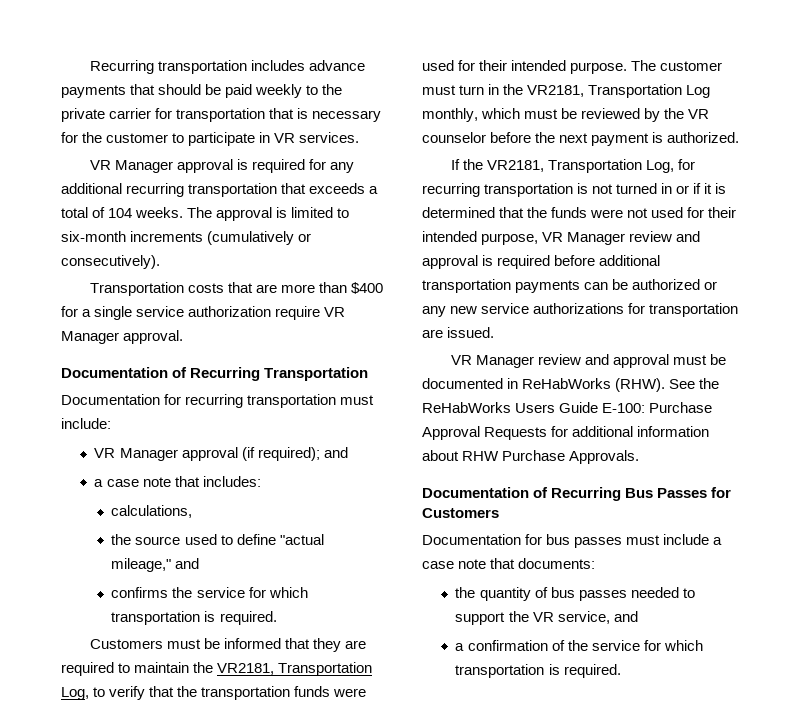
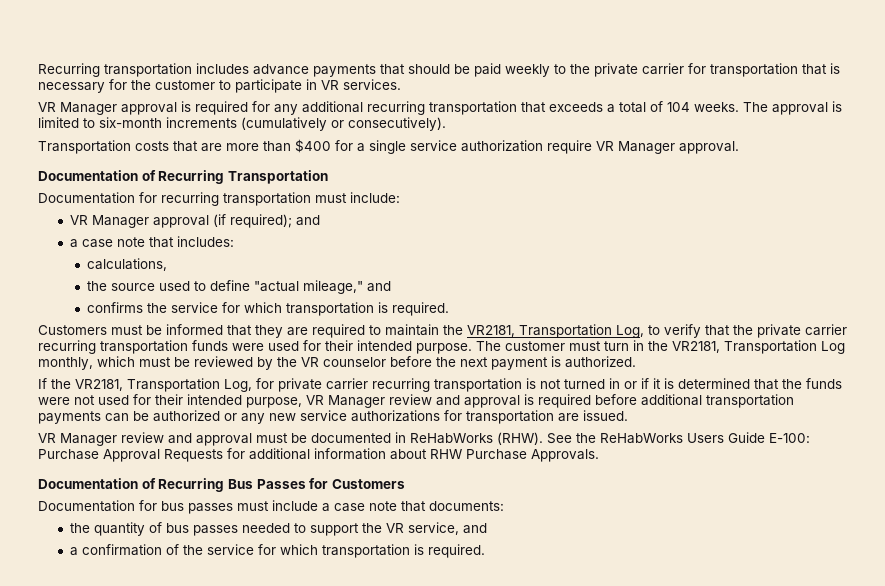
(198, 691) none -> [757,324,847,338] [38,340,96,354] private carrier recurring
(695, 164) none -> [278,378,368,392] private carrier

